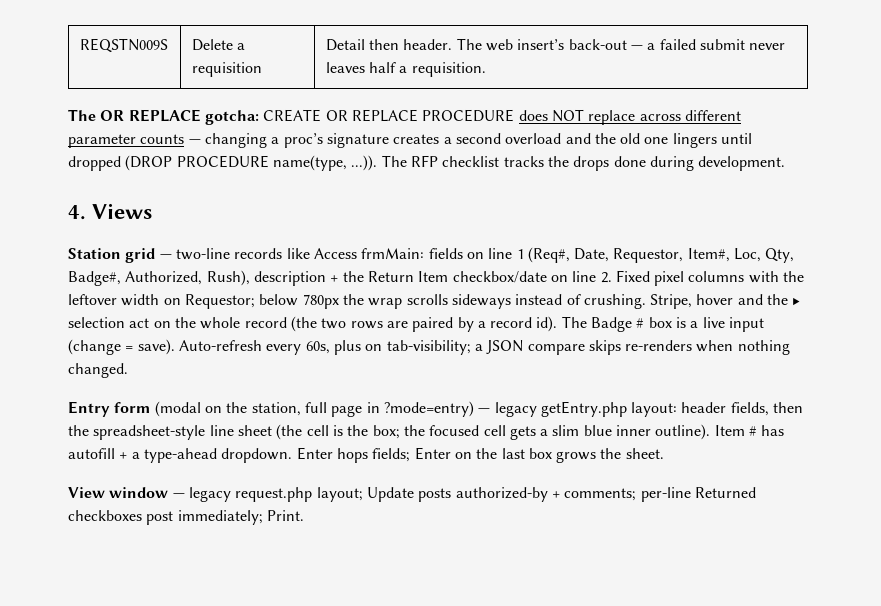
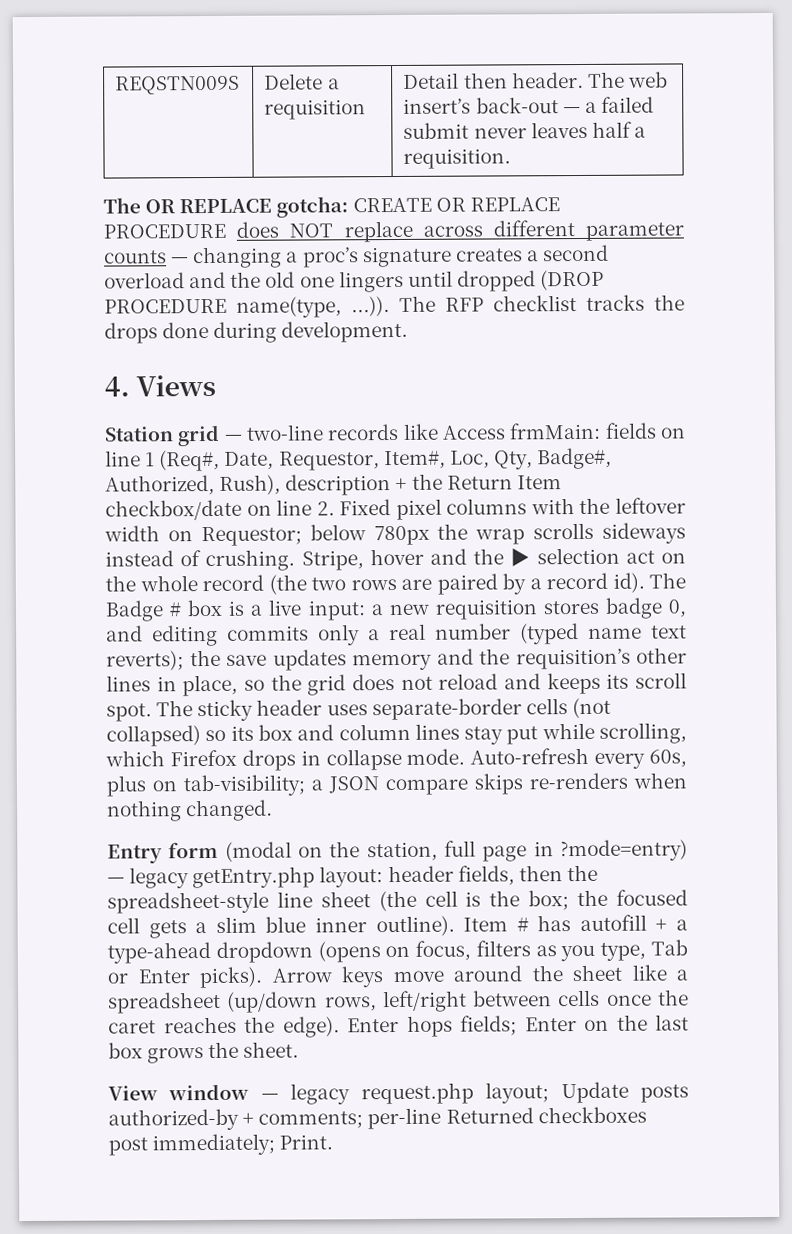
[729,317,765,332] [68,339,175,355] input (change = save). -> [307,597,687,621] [106,623,687,647] [106,647,687,671] [106,672,687,697] [106,697,611,722] [106,722,688,747] [105,748,466,771] input: a new requisition stores badge 0, and editing commits only a real number (typed name text reverts); the save updates memory and the requisition’s other lines in place, so the grid does not reload and keeps its scroll spot. The sticky header uses separate-border cells (not collapsed) so its box and column lines stay put while scrolling, which Firefox drops in collapse mode.
[221,448,293,463] dropdown. -> [215,939,688,963] [107,964,688,989] [108,989,689,1014] [108,1016,340,1038] dropdown (opens on focus, filters as you type, Tab or Enter picks). Arrow keys move around the sheet like a spreadsheet (up/down rows, left/right between cells once the caret reaches the edge).

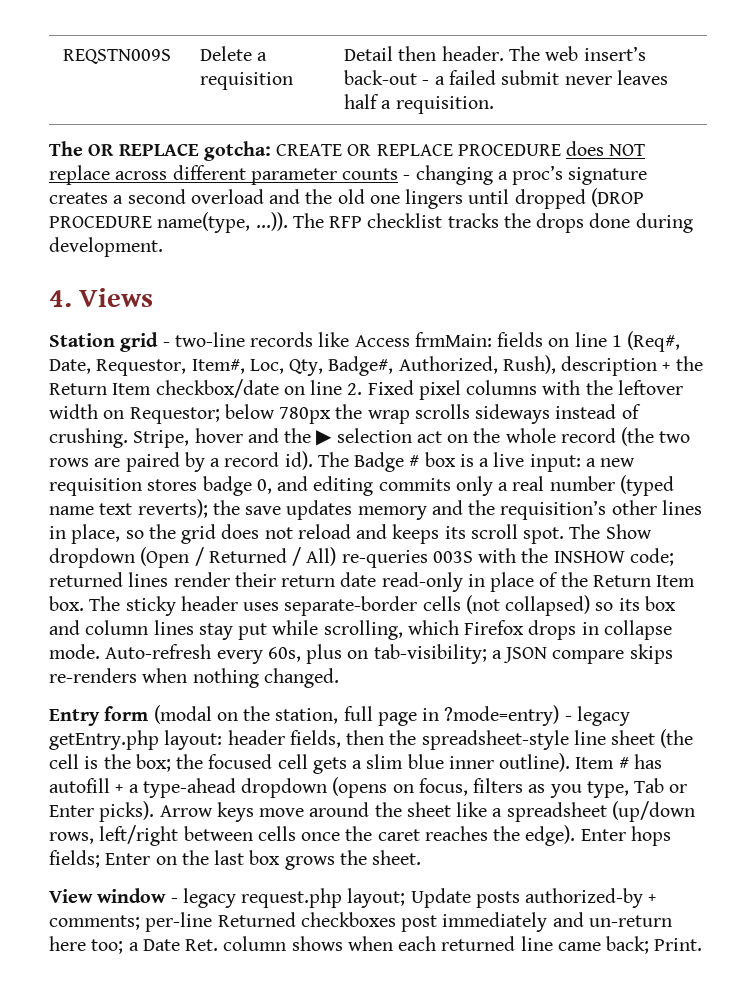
[562,106,581,114] — -> [422,80,430,85] -
[171,257,190,264] — -> [403,175,411,180] -
[224,434,243,441] — -> [162,342,170,347] -
(194, 708) none -> [605,524,652,539] [49,547,674,568] [49,572,696,592] [49,596,121,611] Show dropdown (Open / Returned / All) re-queries 003S with the INSHOW code; returned lines render their return date read-only in place of the Return Item box. The
[107,877,125,884] — -> [564,716,572,721] -
[260,1093,279,1100] — -> [170,898,178,903] -
[152,1133,276,1156] immediately; -> [442,912,672,932] [49,936,650,954] immediately and un-return here too; a Date Ret. column shows when each returned line came back;

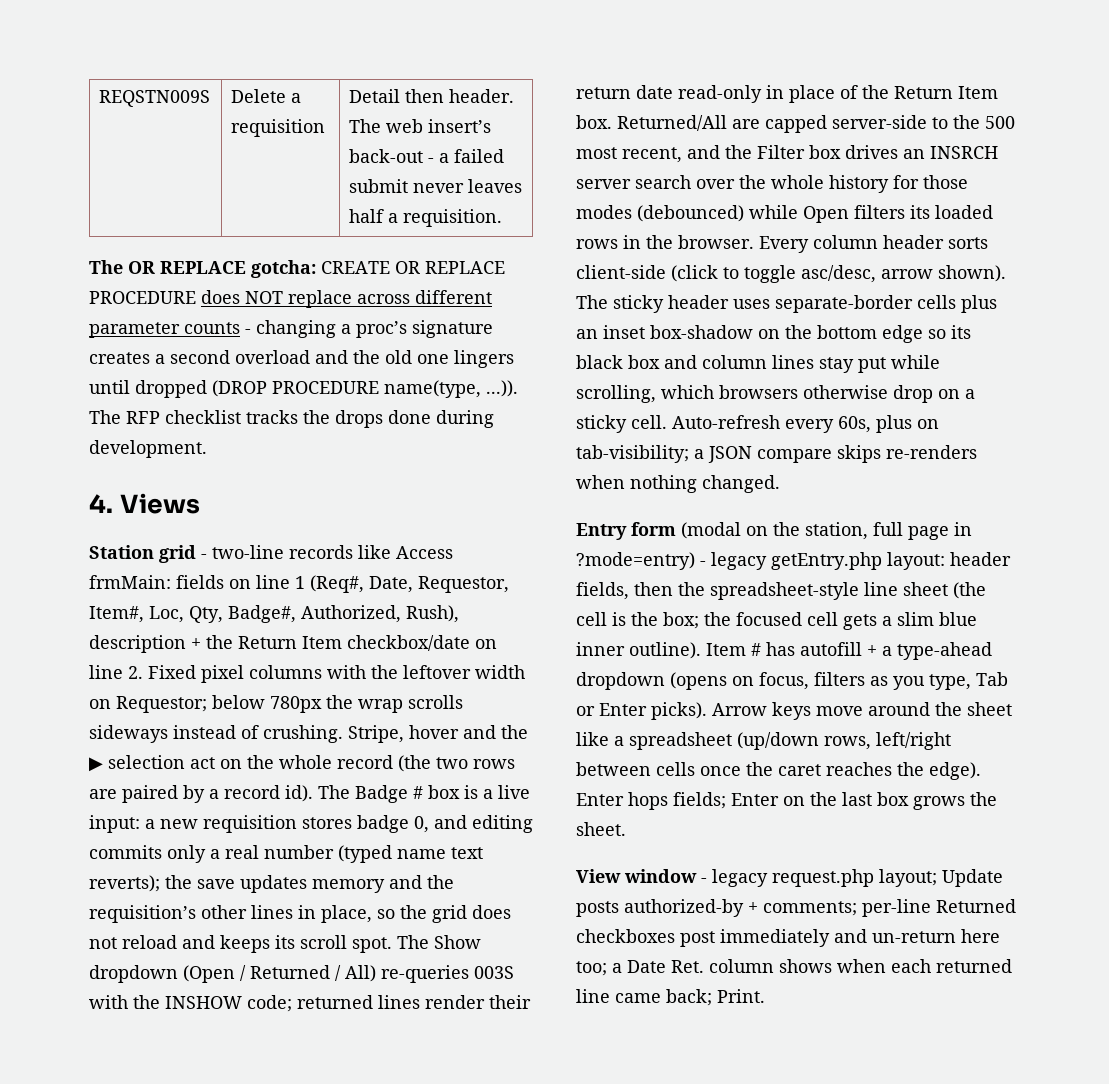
(84, 603) none -> [617,115,1015,133] [576,145,998,163] [576,175,968,193] [576,205,993,223] [576,235,988,253] [576,265,1006,283] Returned/All are capped server-side to the 500 most recent, and the Filter box drives an INSRCH server search over the whole history for those modes (debounced) while Open filters its loaded rows in the browser. Every column header sorts client-side (click to toggle asc/desc, arrow shown).
[465,595,591,616] (not collapsed) -> [961,295,997,313] [576,325,923,343] plus an inset box-shadow on the bottom edge
(640, 604) none -> [576,355,623,369] black
[464,620,672,640] [49,644,100,659] Firefox drops in collapse mode. -> [719,385,975,403] [576,415,667,433] browsers otherwise drop on a sticky cell.

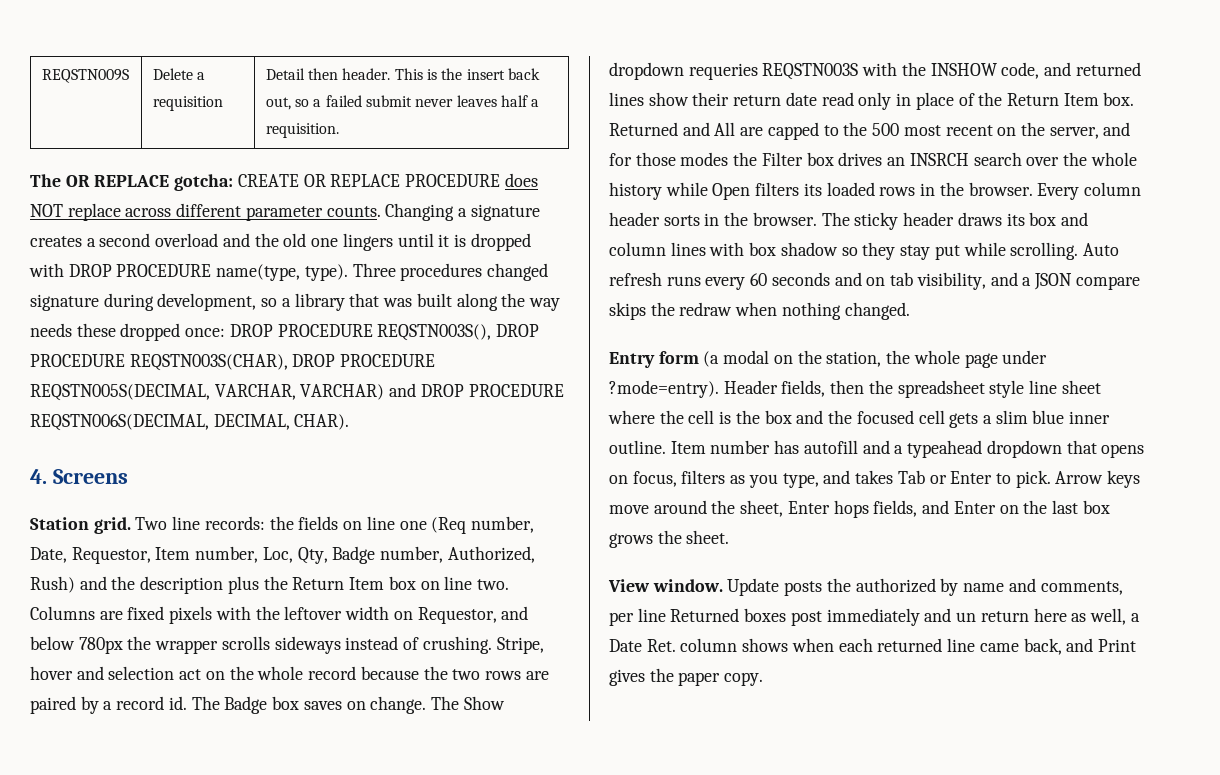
[349,119,492,133] [349,149,435,163] The web insert’s back-out - -> [394,68,540,80] [265,97,310,110] This is the insert back out, so
[184,320,407,338] counts - changing a proc’s -> [326,203,468,221] counts. Changing a
[135,380,518,398] [89,410,494,428] [89,440,207,458] dropped (DROP PROCEDURE name(type, ...)). The RFP checklist tracks the drops done during development. -> [438,233,531,251] [29,263,549,281] [30,293,560,311] [30,323,540,341] [30,354,436,371] [30,383,564,401] [30,414,350,431] it is dropped with DROP PROCEDURE name(type, type). Three procedures changed signature during development, so a library that was built along the way needs these dropped once: DROP PROCEDURE REQSTN003S(), DROP PROCEDURE REQSTN003S(CHAR), DROP PROCEDURE REQSTN005S(DECIMAL, VARCHAR, VARCHAR) and DROP PROCEDURE REQSTN006S(DECIMAL, DECIMAL, CHAR).
[119,493,200,514] Views -> [52,469,128,484] Screens
[159,545,453,563] [89,575,509,593] [89,605,459,623] [89,635,497,653] [89,665,322,683] grid - two-line records like Access frmMain: fields on line 1 (Req#, Date, Requestor, Item#, Loc, Qty, Badge#, Authorized, Rush), description + the Return Item checkbox/date on line 2. Fixed pixel columns -> [93,516,534,534] [30,546,535,564] [30,576,509,594] [30,606,213,624] grid. Two line records: the fields on line one (Req number, Date, Requestor, Item number, Loc, Qty, Badge number, Authorized, Rush) and the description plus the Return Item box on line two. Columns are fixed pixels
[116,696,207,713] Requestor; -> [417,606,529,624] Requestor, and
[358,699,403,713] wrap -> [155,640,219,654] wrapper
[501,725,528,739] [89,757,103,772] the ▶ -> (104, 673) none
[398,755,431,772] (the -> [360,666,448,680] because the
[285,785,313,802] id). -> [168,696,187,710] id.
[413,785,530,799] [89,815,533,833] [89,845,483,863] [89,875,454,893] [89,905,511,923] [89,935,481,953] [89,965,514,983] # box is a live input: a new requisition stores badge 0, and editing commits only a real number (typed name text reverts); the save updates memory and the requisition’s other lines in place, so the grid does not reload and keeps its scroll spot. The Show dropdown (Open / Returned / All) re-queries 003S -> [272,696,505,714] [609,62,859,80] box saves on change. The Show dropdown requeries REQSTN003S
[247,995,292,1012] code; -> [1001,62,1072,79] code, and
[425,995,485,1009] render -> [648,92,689,106] show
[678,85,762,103] read-only -> [821,92,892,110] read only
[617,115,727,131] Returned/All -> [609,122,736,136] Returned and All
[832,115,927,129] server-side -> (819, 131) none
[622,145,720,163] recent, and -> [945,122,1131,139] [609,152,729,166] recent on the server, and for those modes
[576,179,631,189] server -> (969, 159) none
[893,175,968,189] [576,205,744,222] for those modes (debounced) -> (662, 191) none
[576,265,1006,283] [576,295,997,313] [576,325,971,343] [576,355,940,373] [576,385,975,403] [576,415,939,433] [576,445,689,463] client-side (click to toggle asc/desc, arrow shown). The sticky header uses separate-border cells plus an inset box-shadow on the bottom edge so its black box and column lines stay put while scrolling, which browsers otherwise drop on a sticky cell. Auto-refresh every 60s, plus on tab-visibility; -> [704,212,1088,230] [609,242,1119,260] [609,272,1018,290] in the browser. The sticky header draws its box and column lines with box shadow so they stay put while scrolling. Auto refresh runs every 60 seconds and on tab visibility, and
[886,445,977,459] re-renders -> [650,302,733,316] the redraw
[681,522,741,539] (modal -> [703,350,770,367] (a modal
[873,522,972,540] [576,552,1011,570] [576,582,986,600] full page in ?mode=entry) - legacy getEntry.php layout: header fields, then the spreadsheet-style line sheet (the -> [886,350,1048,368] [609,380,1101,398] [608,410,684,424] the whole page under ?mode=entry). Header fields, then the spreadsheet style line sheet where the
[663,612,699,629] box; -> [764,410,824,424] box and
[629,642,992,660] [576,672,727,690] outline). Item # has autofill + a type-ahead dropdown (opens -> [609,440,1145,458] outline. Item number has autofill and a typeahead dropdown that opens
(971, 682) none -> [823,470,894,484] and takes
[651,702,707,720] picks). -> [995,470,1051,488] to pick.
[967,702,1012,716] [576,732,951,750] [576,762,981,780] [576,792,726,810] sheet like a spreadsheet (up/down rows, left/right between cells once the caret reaches the edge). Enter hops fields; -> [740,500,950,518] sheet, Enter hops fields, and
[624,869,1003,887] [576,899,1016,917] [576,929,1000,947] [576,961,607,976] window - legacy request.php layout; Update posts authorized-by + comments; per-line Returned checkboxes post immediately and un-return here too; -> [652,578,1123,596] [609,608,1126,626] window. Update posts the authorized by name and comments, per line Returned boxes post immediately and un return here as well,
[666,989,765,1006] back; Print. -> [1023,638,1136,655] [609,668,764,686] back, and Print gives the paper copy.

